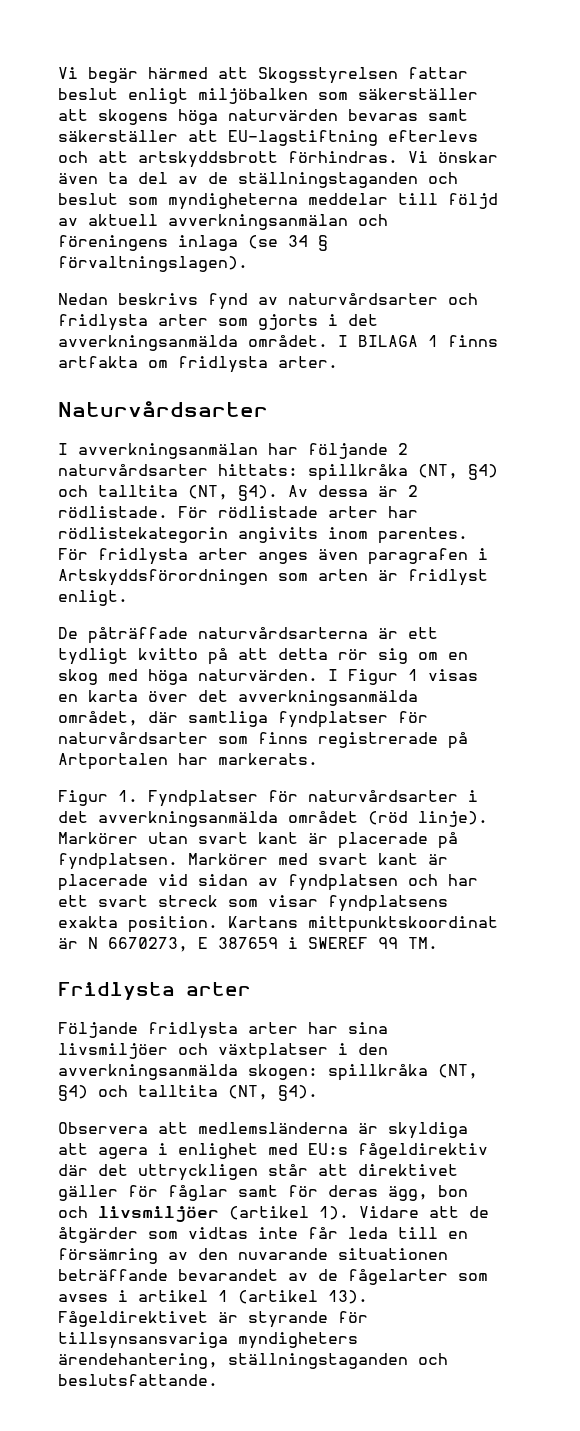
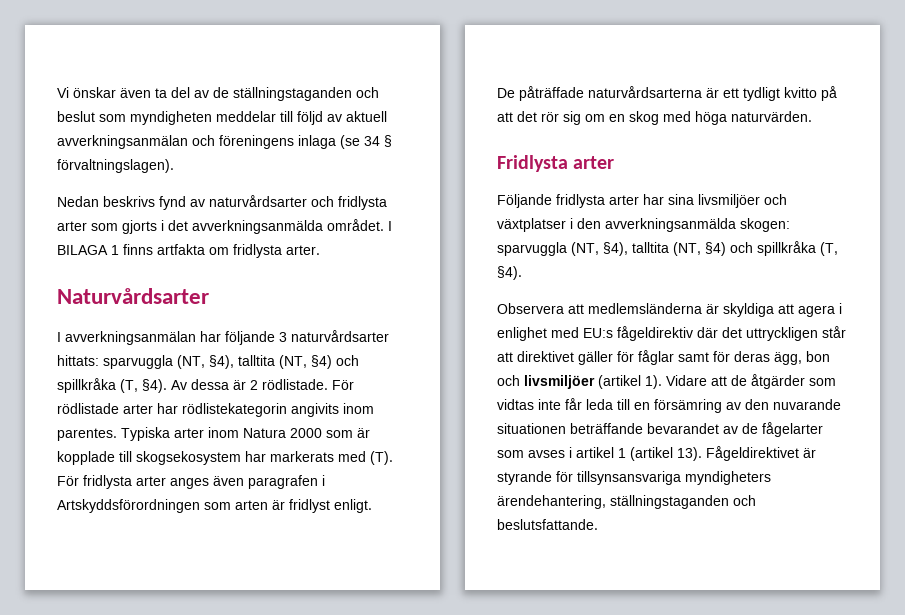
[58,67,468,84] [58,88,478,104] [58,109,468,125] [58,130,478,146] [58,151,428,168] Vi begär härmed att Skogsstyrelsen fattar beslut enligt miljöbalken som säkerställer att skogens höga naturvärden bevaras samt säkerställer att EU-lagstiftning efterlevs och att artskyddsbrott förhindras. Vi -> [57,87,69,98] Vi
[168,193,298,210] myndigheterna -> [130,111,212,125] myndigheten
[398,443,408,455] 2 -> [279,332,287,342] 3
[308,464,498,481] [58,485,228,500] spillkråka (NT, §4) och talltita (NT, -> [103,355,359,369] [57,378,138,393] sparvuggla (NT, §4), talltita (NT, §4) och spillkråka (T,
(468, 535) none -> [121,427,370,441] [57,451,393,465] Typiska arter inom Natura 2000 som är kopplade till skogsekosystem har markerats med (T).
[278,648,328,660] detta -> [517,111,537,122] det
[328,669,478,685] [58,690,418,706] [58,711,428,728] [58,732,468,749] [58,753,318,770] [58,790,478,807] [58,811,488,827] [58,832,458,849] [58,853,448,870] [58,874,478,891] [58,895,448,912] [58,916,498,933] [58,937,438,952] I Figur 1 visas en karta över det avverkningsanmälda området, där samtliga fyndplatser för naturvårdsarter som finns registrerade på Artportalen har markerats. // Figur 1. Fyndplatser för naturvårdsarter i det avverkningsanmälda området (röd linje). Markörer utan svart kant är placerade på fyndplatsen. Markörer med svart kant är placerade vid sidan av fyndplatsen och har ett svart streck som visar fyndplatsens exakta position. Kartans mittpunktskoordinat är N 6670273, E 387659 i SWEREF 99 TM. -> (812, 116) none
[328,1064,478,1081] [58,1085,268,1101] spillkråka (NT, §4) och talltita (NT, -> [497,241,838,256] sparvuggla (NT, §4), talltita (NT, §4) och spillkråka (T,

